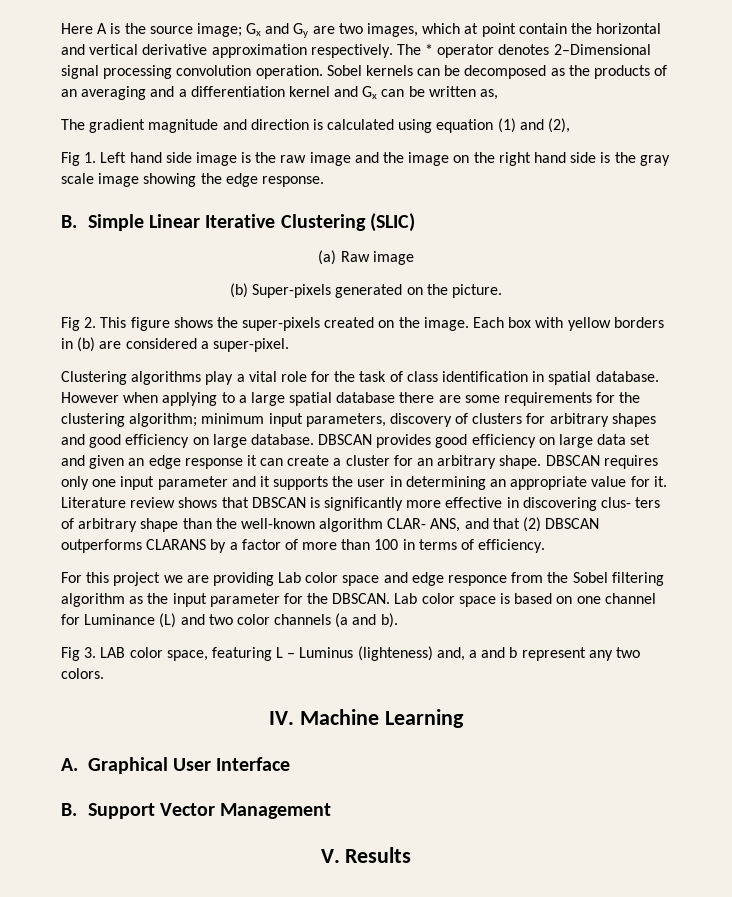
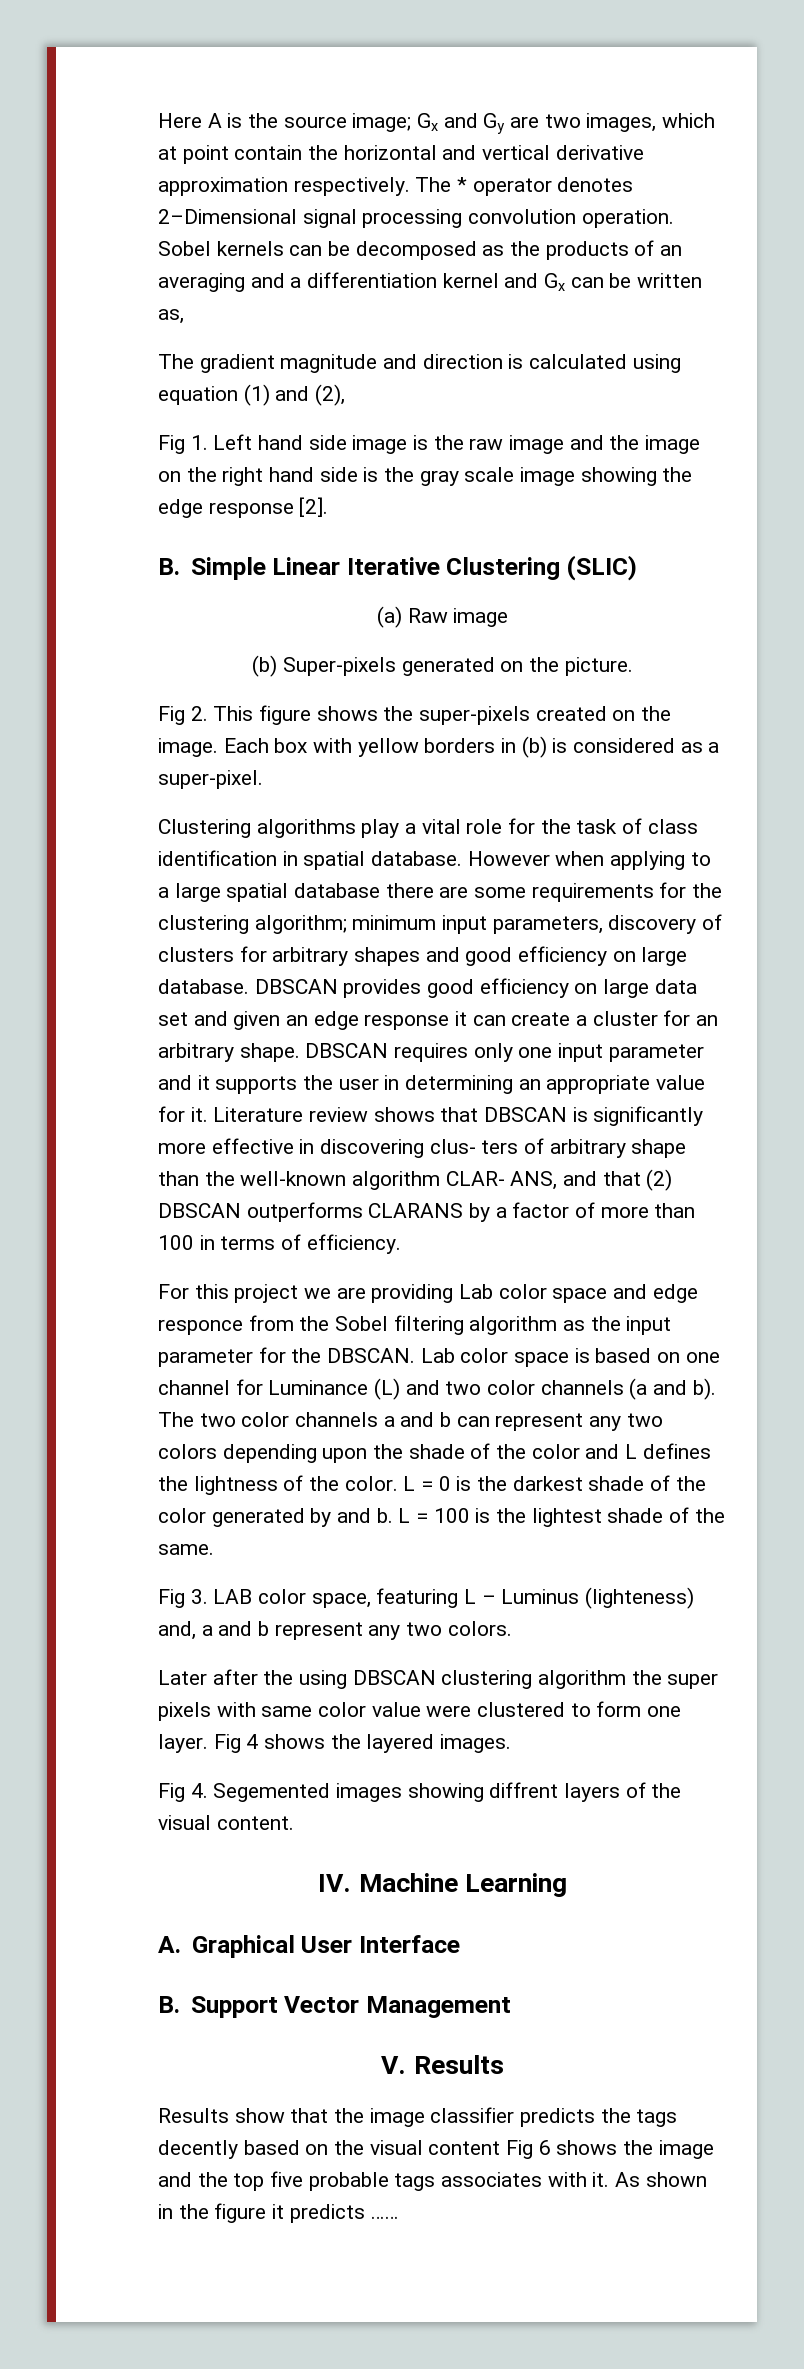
[261,176,324,187] response. -> [208,497,329,518] response [2].
[99,338,197,349] are considered -> [552,738,703,753] is considered as
(398, 620) none -> [158,1412,663,1431] [158,1443,711,1463] [158,1475,706,1495] [158,1507,725,1527] [158,1544,214,1555] The two color channels a and b can represent any two colors depending upon the shade of the color and L defines the lightness of the color. L = 0 is the darkest shade of the color generated by and b. L = 100 is the lightest shade of the same.
(104, 673) none -> [158,1669,719,1689] [158,1701,682,1721] [158,1734,512,1753] [158,1782,682,1802] [158,1815,294,1830] // Later after the using DBSCAN clustering algorithm the super pixels with same color value were clustered to form one layer. Fig 4 shows the layered images. // Fig 4. Segemented images showing diffrent layers of the visual content.
(412, 855) none -> [158,2107,678,2127] [158,2140,714,2159] [158,2171,707,2191] [158,2203,399,2223] // Results show that the image classifier predicts the tags decently based on the visual content Fig 6 shows the image and the top five probable tags associates with it. As shown in the figure it predicts ……

